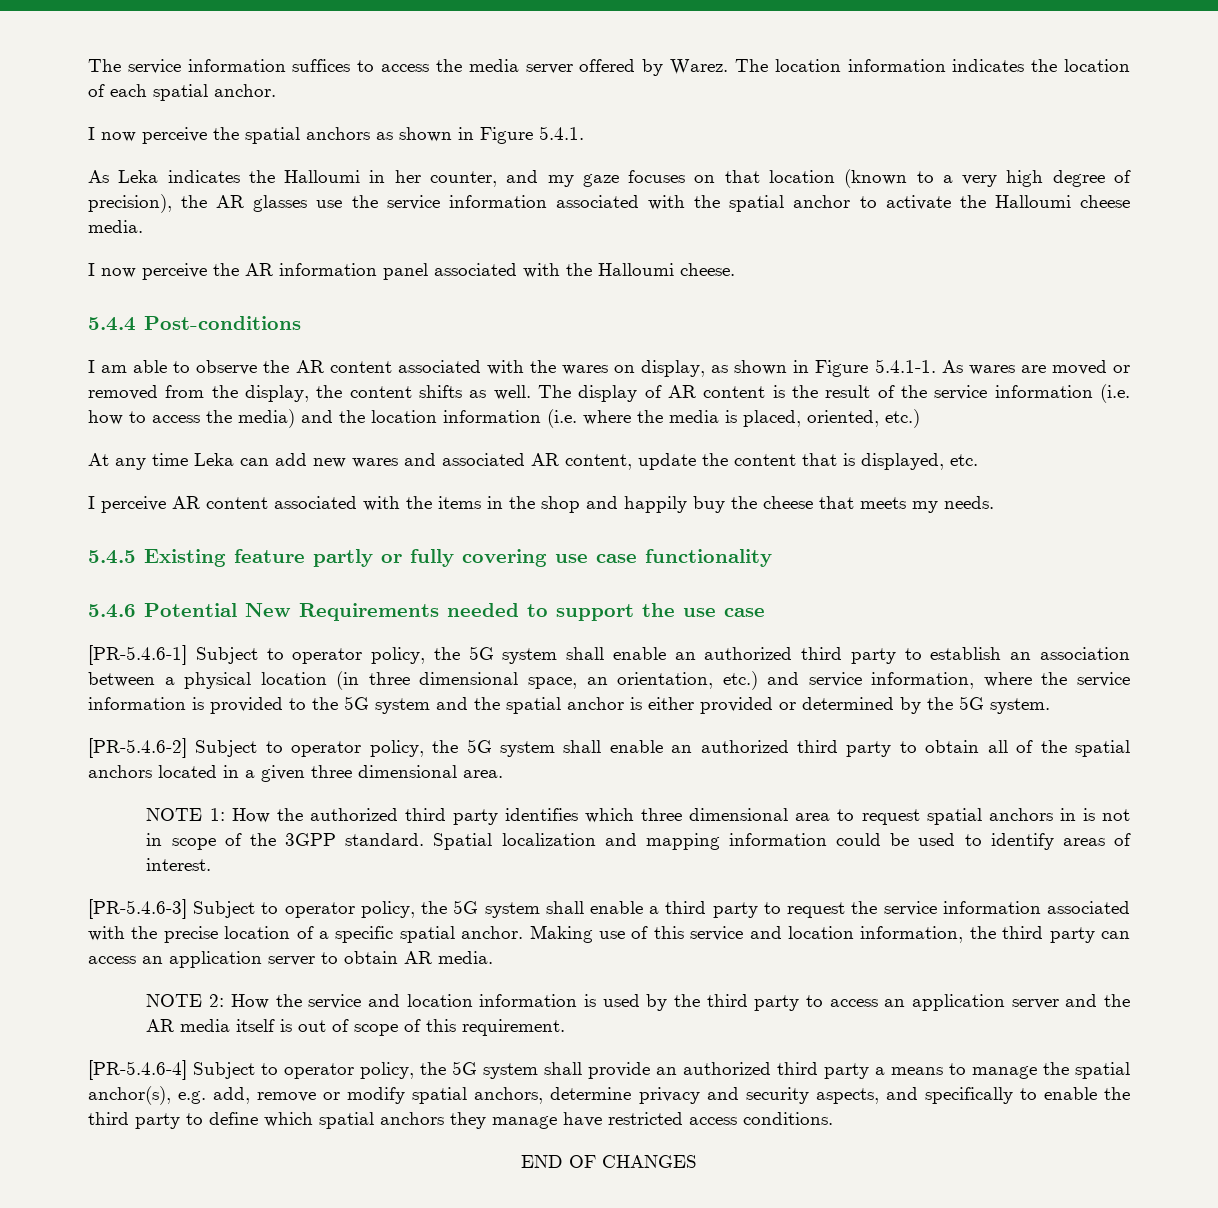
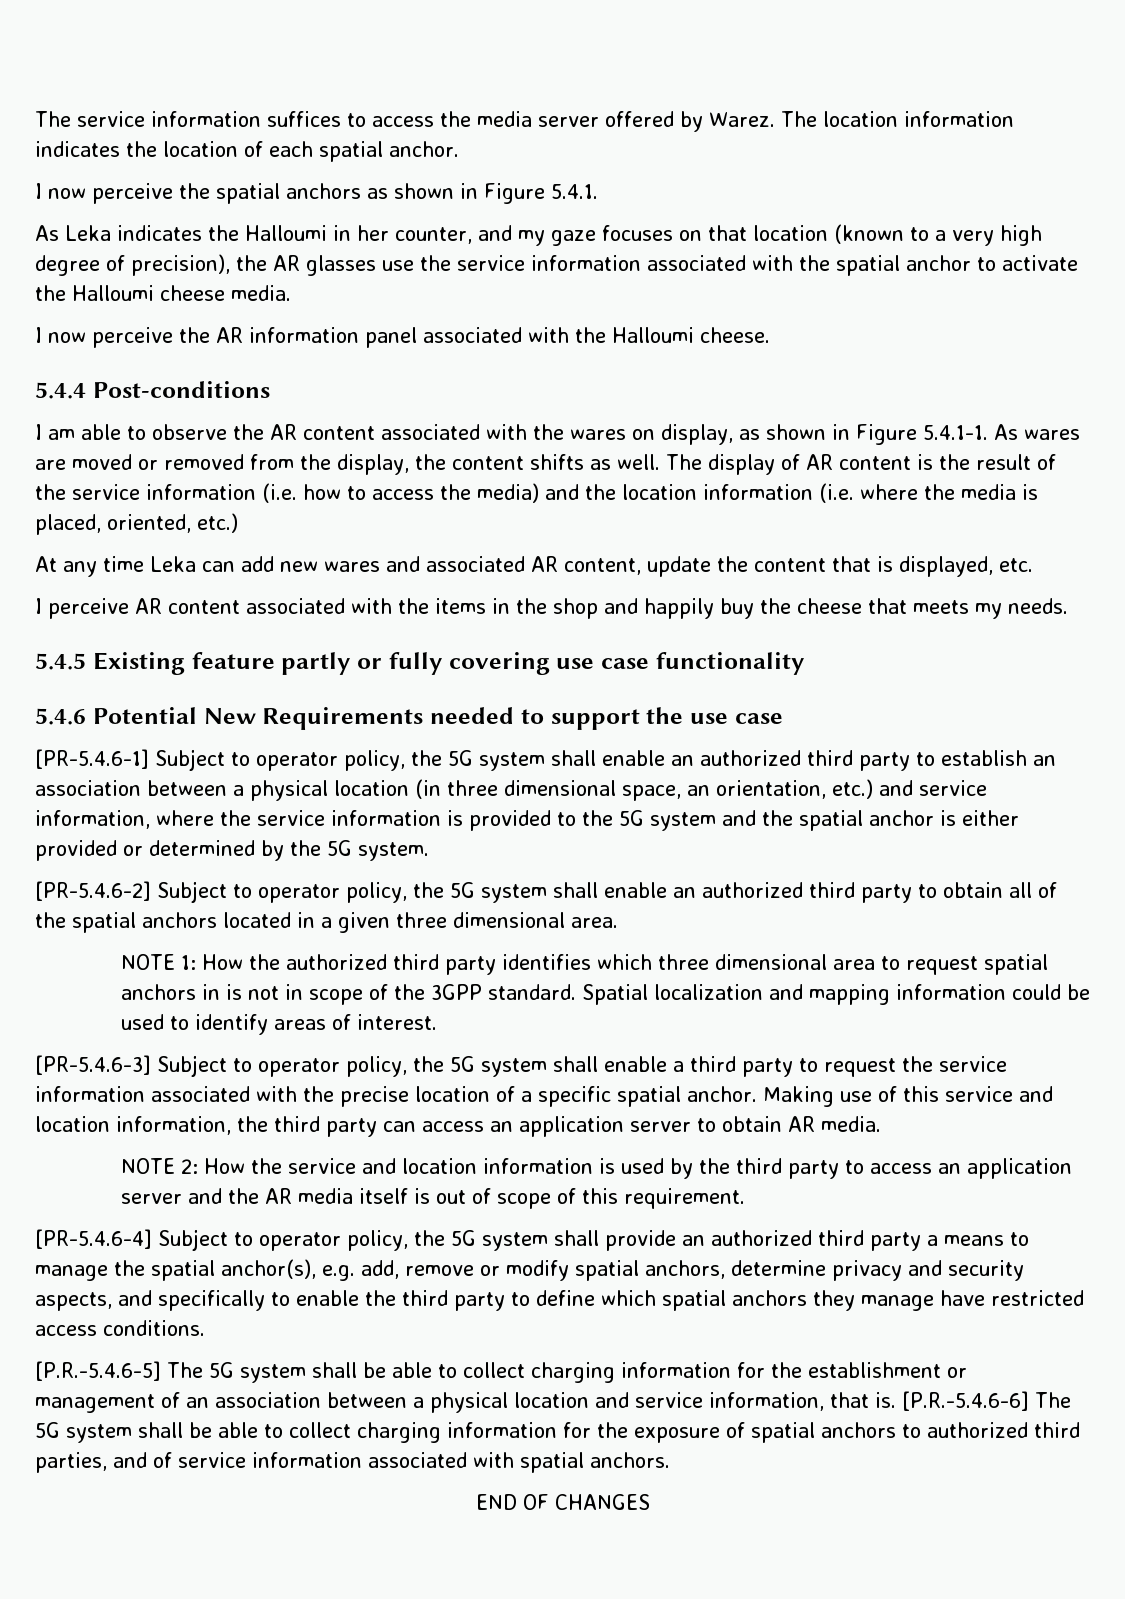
(833, 1118) none -> [35,1361,967,1383] [35,1391,1071,1413] [35,1422,1080,1443] [35,1452,670,1473] // [P.R.-5.4.6-5] The 5G system shall be able to collect charging information for the establishment or management of an association between a physical location and service information, that is. [P.R.-5.4.6-6] The 5G system shall be able to collect charging information for the exposure of spatial anchors to authorized third parties, and of service information associated with spatial anchors.

